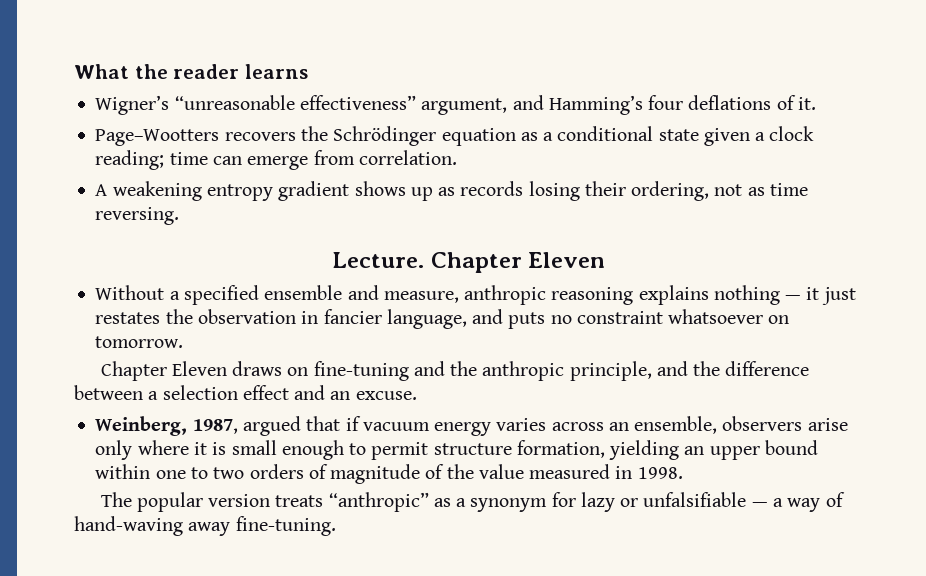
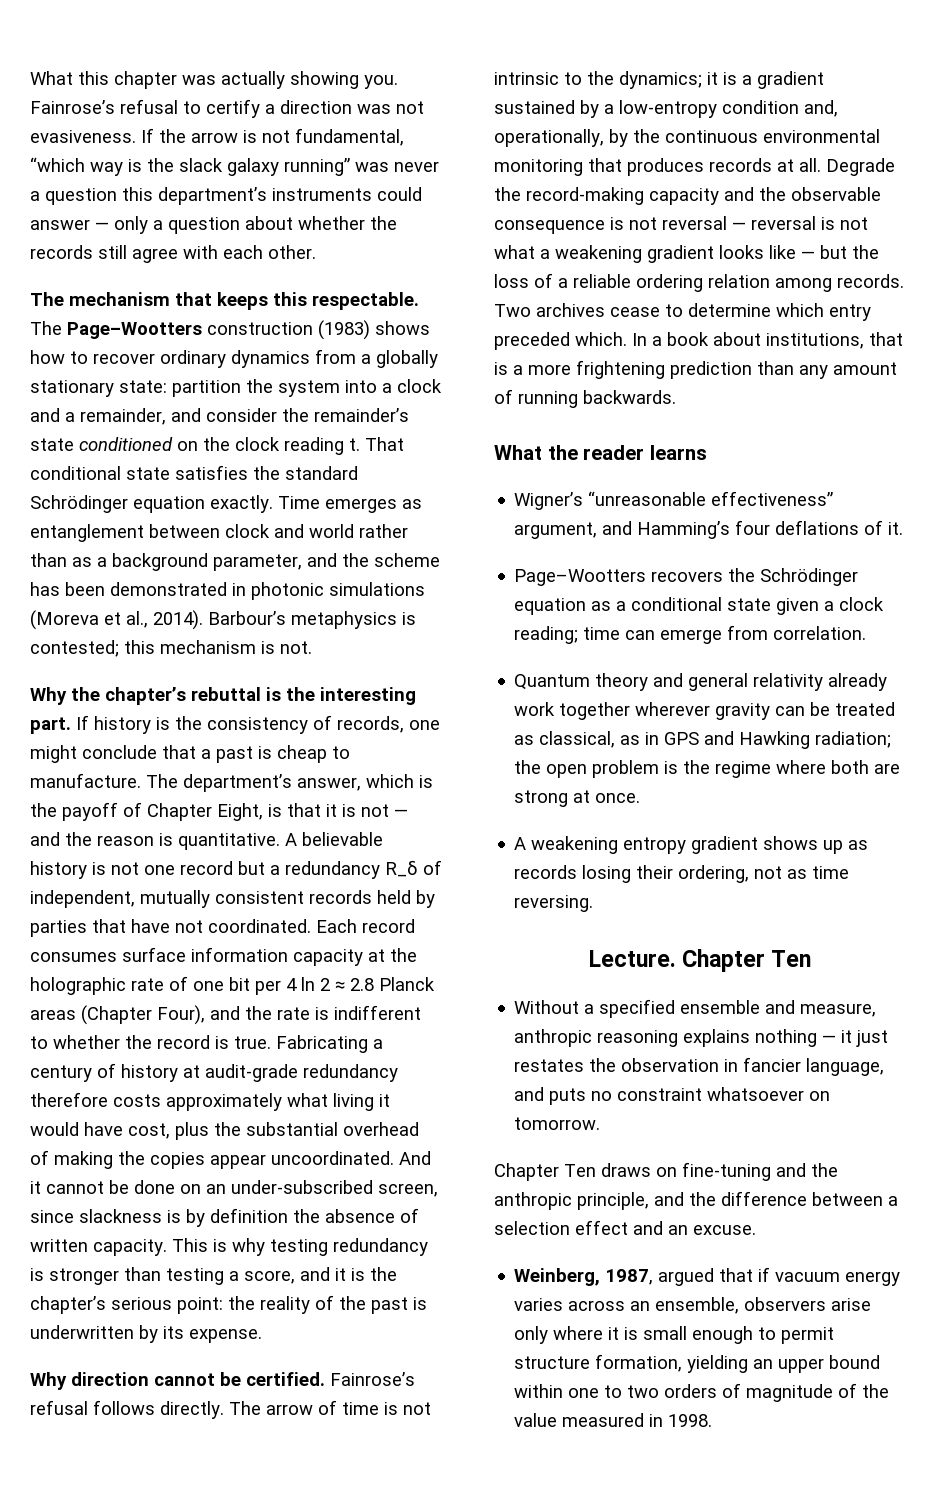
[74,64,129,79] What -> [30,71,398,89] [30,99,424,118] [30,128,404,146] [30,157,439,176] [30,187,422,205] [30,216,397,234] [30,245,316,263] [30,292,419,310] [30,320,430,340] [30,349,438,368] [30,379,442,397] [30,408,409,425] [30,437,404,455] [30,465,358,480] [30,495,422,513] [30,524,408,542] [30,553,440,571] [30,582,425,600] [30,610,416,630] [30,640,312,657] [30,687,416,705] [30,715,440,734] [30,745,350,763] [30,773,433,792] [30,802,408,821] [30,832,383,850] [30,860,442,879] [30,890,435,908] [30,919,415,937] [30,947,417,966] [30,976,435,995] [30,1005,421,1025] [30,1035,383,1053] [30,1063,398,1082] [30,1092,390,1111] [30,1122,419,1140] [30,1150,431,1169] [30,1180,438,1197] [30,1208,419,1227] [30,1238,428,1256] [30,1267,397,1285] [30,1295,427,1314] [30,1325,262,1343] [30,1372,415,1390] [30,1400,431,1419] [494,71,824,89] [494,100,838,118] [494,129,880,147] [494,158,895,176] [494,187,881,205] [494,216,868,234] [494,245,879,263] [494,273,904,292] [494,303,871,321] [494,332,903,350] [494,360,897,379] [494,389,676,408] [494,445,542,460] What this chapter was actually showing you. Fainrose’s refusal to certify a direction was not evasiveness. If the arrow is not fundamental, “which way is the slack galaxy running” was never a question this department’s instruments could answer — only a question about whether the records still agree with each other. // The mechanism that keeps this respectable. The Page–Wootters construction (1983) shows how to recover ordinary dynamics from a globally stationary state: partition the system into a clock and a remainder, and consider the remainder’s state conditioned on the clock reading t. That conditional state satisfies the standard Schrödinger equation exactly. Time emerges as entanglement between clock and world rather than as a background parameter, and the scheme has been demonstrated in photonic simulations (Moreva et al., 2014). Barbour’s metaphysics is contested; this mechanism is not. // Why the chapter’s rebuttal is the interesting part. If history is the consistency of records, one might conclude that a past is cheap to manufacture. The department’s answer, which is the payoff of Chapter Eight, is that it is not — and the reason is quantitative. A believable history is not one record but a redundancy R_δ of independent, mutually consistent records held by parties that have not coordinated. Each record consumes surface information capacity at the holographic rate of one bit per 4 ln 2 ≈ 2.8 Planck areas (Chapter Four), and the rate is indifferent to whether the record is true. Fabricating a century of history at audit-grade redundancy therefore costs approximately what living it would have cost, plus the substantial overhead of making the copies appear uncoordinated. And it cannot be done on an under-subscribed screen, since slackness is by definition the absence of written capacity. This is why testing redundancy is stronger than testing a score, and it is the chapter’s serious point: the reality of the past is underwritten by its expense. // Why direction cannot be certified. Fainrose’s refusal follows directly. The arrow of time is not intrinsic to the dynamics; it is a gradient sustained by a low-entropy condition and, operationally, by the continuous environmental monitoring that produces records at all. Degrade the record-making capacity and the observable consequence is not reversal — reversal is not what a weakening gradient looks like — but the loss of a reliable ordering relation among records. Two archives cease to determine which entry preceded which. In a book about institutions, that is a more frightening prediction than any amount of running backwards. // What
(457, 157) none -> [514,673,888,691] [514,702,896,720] [514,731,892,749] [514,760,901,778] [514,790,641,807] // Quantum theory and general relativity already work together wherever gravity can be treated as classical, as in GPS and Hawking radiation; the open problem is the regime where both are strong at once.
[527,252,605,268] Eleven -> [771,950,812,967] Ten
[171,361,227,376] Eleven -> [564,1164,596,1177] Ten
[100,492,845,512] [74,516,336,536] // The popular version treats “anthropic” as a synonym for lazy or unfalsifiable — a way of hand-waving away fine-tuning. -> (713, 1420) none

